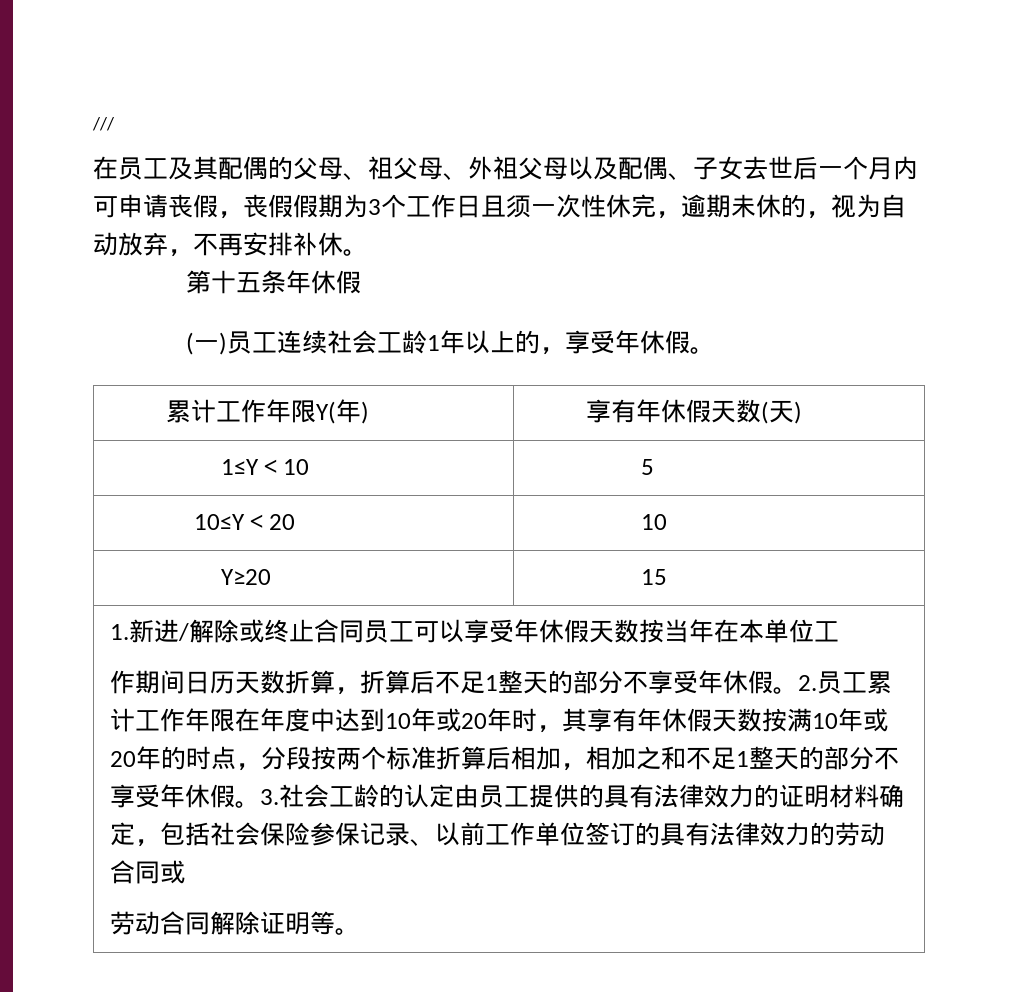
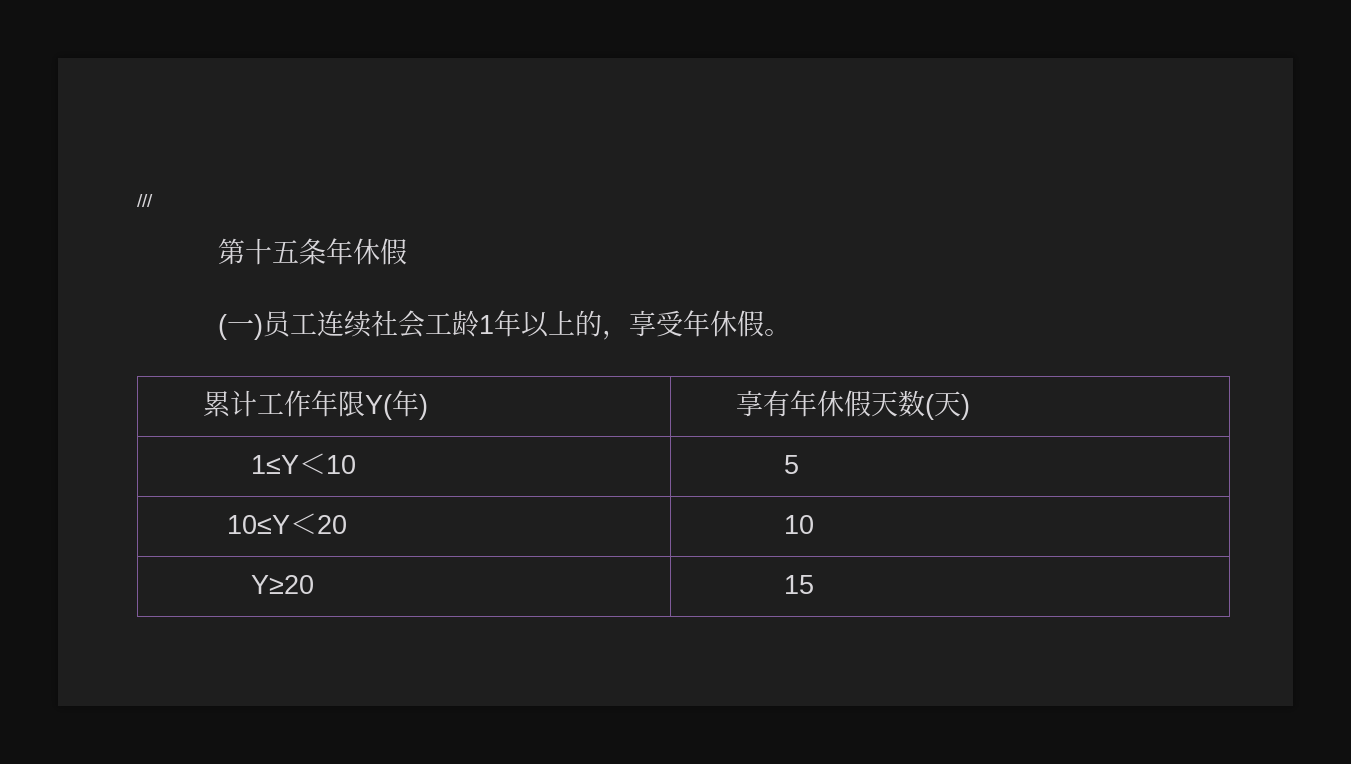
[93,156,918,180] [93,194,906,219] [93,232,368,257] // 在员工及其配偶的父母、祖父母、外祖父母以及配偶、子女去世后一个月内可申请丧假，丧假假期为3个工作日且须一次性休完，逾期未休的，视为自动放弃，不再安排补休。 -> (153, 200) none
[110,619,840,643] [110,670,893,695] [110,708,889,733] [110,746,900,771] [110,784,905,808] [110,822,886,847] [110,860,186,884] [110,911,361,935] // 1.新进/解除或终止合同员工可以享受年休假天数按当年在本单位工 // 作期间日历天数折算，折算后不足1整天的部分不享受年休假。2.员工累计工作年限在年度中达到10年或20年时，其享有年休假天数按满10年或20年的时点，分段按两个标准折算后相加，相加之和不足1整天的部分不享受年休假。3.社会工龄的认定由员工提供的具有法律效力的证明材料确定，包括社会保险参保记录、以前工作单位签订的具有法律效力的劳动合同或 // 劳动合同解除证明等。 -> (815, 584) none

